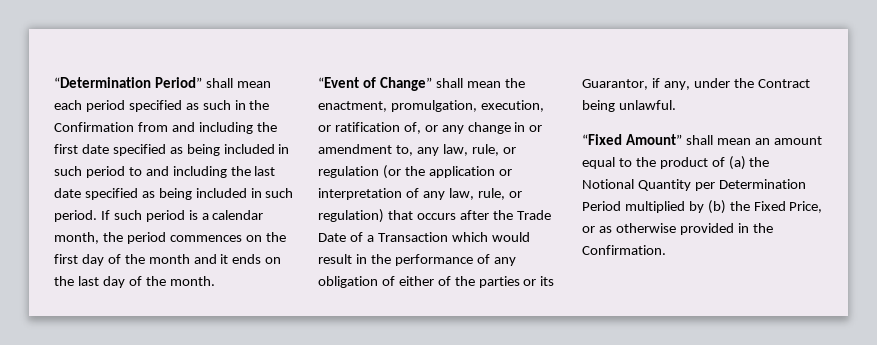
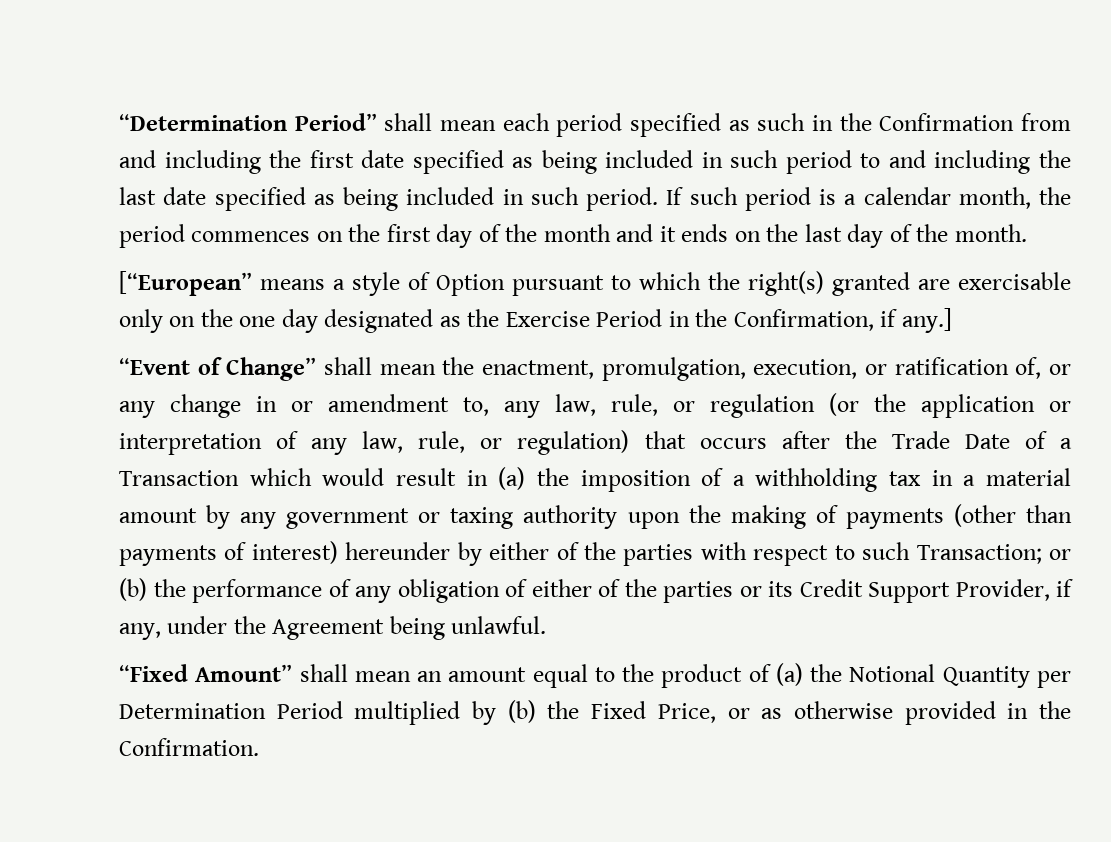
(215, 281) none -> [119,271,1071,296] [119,308,952,333] // [“European” means a style of Option pursuant to which the right(s) granted are exercisable only on the one day designated as the Exercise Period in the Confirmation, if any.]
(367, 259) none -> [498,467,1071,492] [119,504,1073,529] [119,541,1072,566] [119,578,147,601] (a) the imposition of a withholding tax in a material amount by any government or taxing authority upon the making of payments (other than payments of interest) hereunder by either of the parties with respect to such Transaction; or (b)
[582,79,648,90] Guarantor, -> [799,579,1050,603] Credit Support Provider,
[757,79,810,88] Contract -> [272,619,385,640] Agreement

